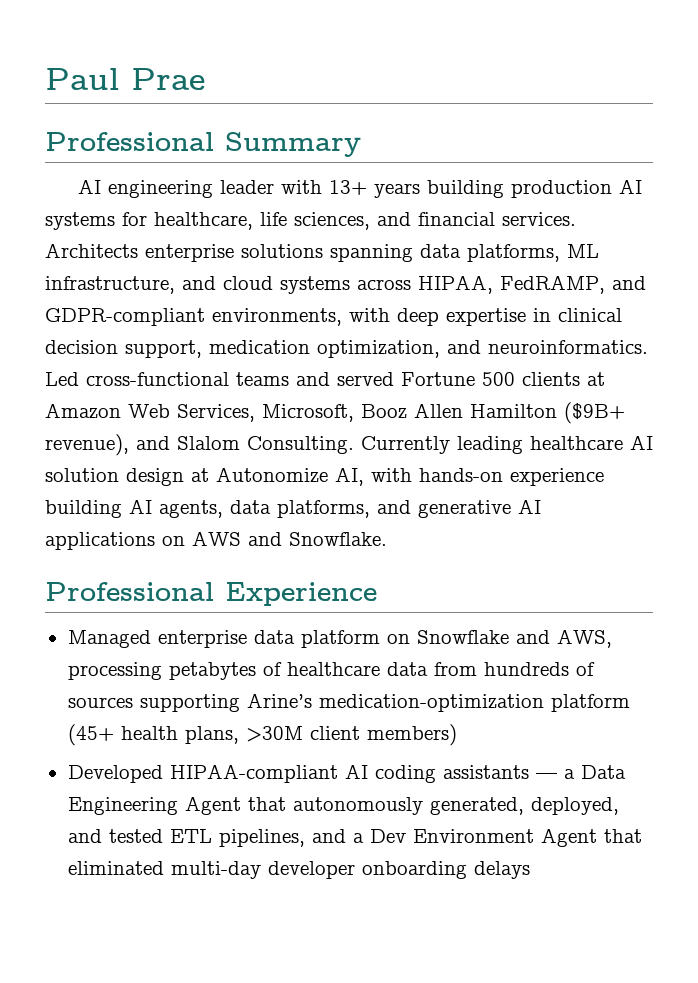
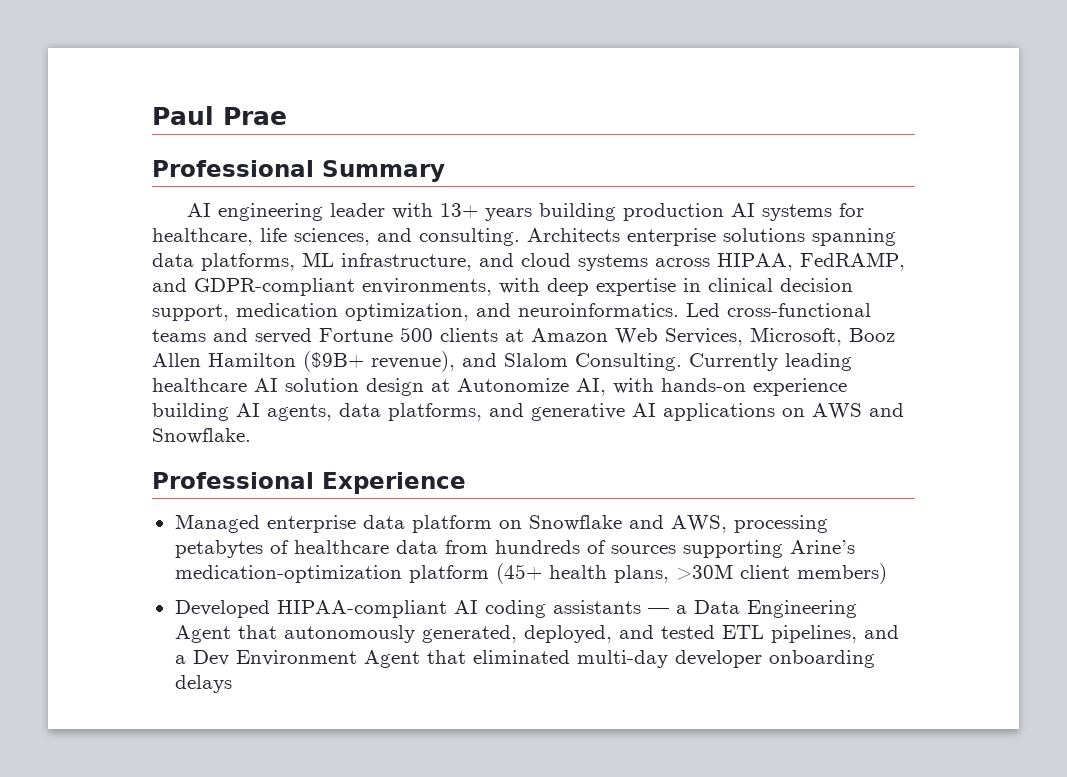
[418,212,576,226] financial services. -> [419,228,520,246] consulting.

